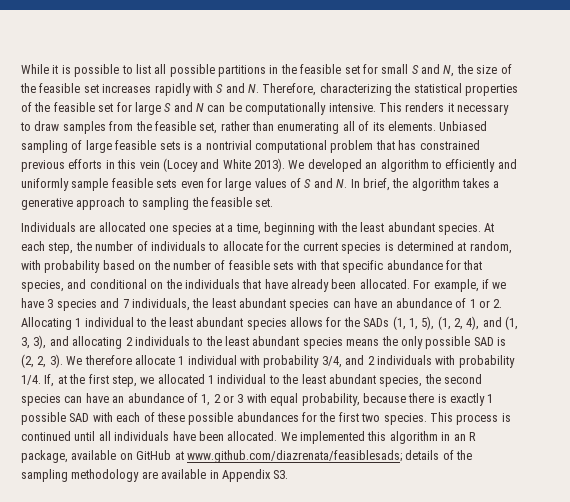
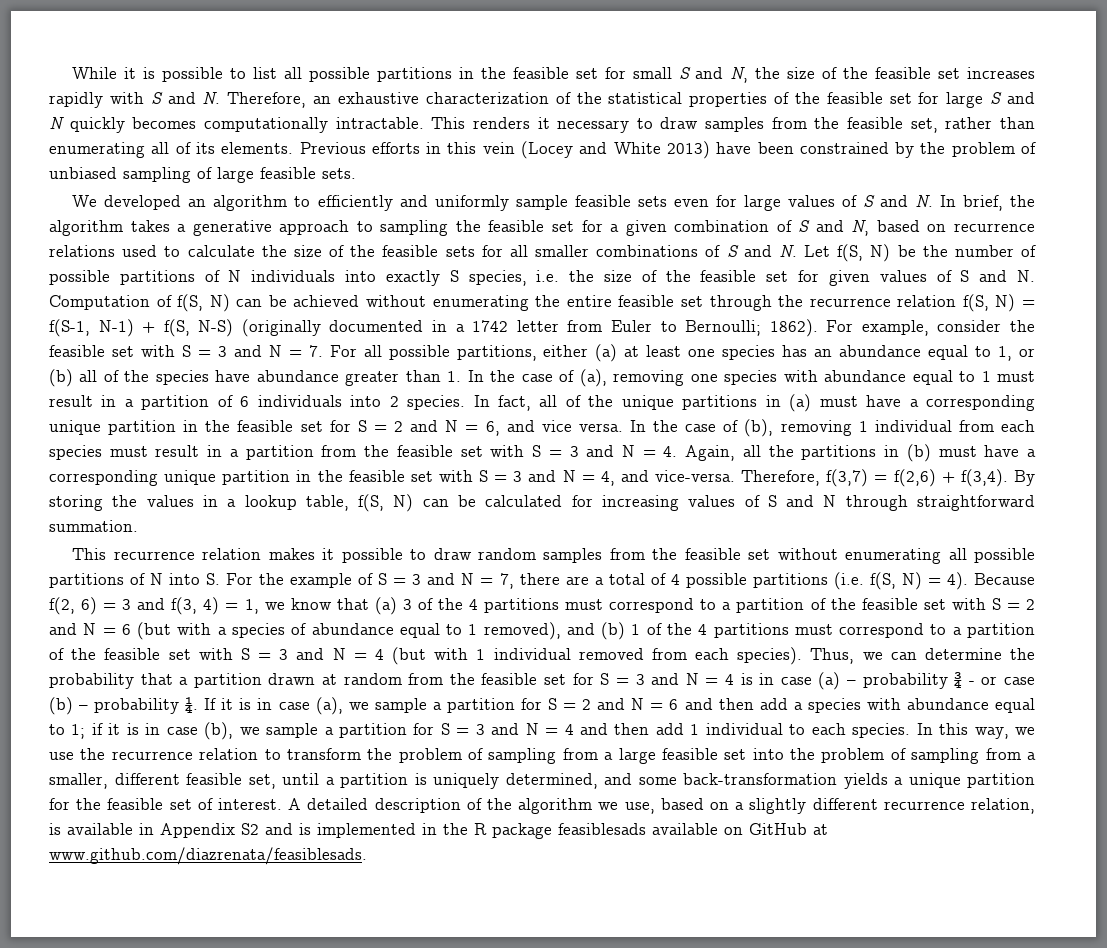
[319,83,392,96] characterizing -> [313,92,571,104] an exhaustive characterization of
[207,102,376,115] can be computationally intensive. -> [69,117,424,133] quickly becomes computationally intractable.
[439,121,488,131] [21,140,480,153] [21,160,65,172] Unbiased sampling of large feasible sets is a nontrivial computational problem that has constrained previous -> [299,142,366,154] Previous
[254,158,285,172] 2013). -> [666,141,1036,159] [49,167,356,183] 2013) have been constrained by the problem of unbiased sampling of large feasible sets. //
[255,198,274,207] [21,222,495,235] [21,241,512,254] [21,260,483,273] [21,279,507,292] [21,298,503,311] [21,316,519,330] [21,335,506,349] [21,354,515,368] [21,374,482,387] [21,393,494,406] [21,412,511,425] [21,431,476,444] [21,450,472,463] [21,469,289,482] set. // Individuals are allocated one species at a time, beginning with the least abundant species. At each step, the number of individuals to allocate for the current species is determined at random, with probability based on the number of feasible sets with that specific abundance for that species, and conditional on the individuals that have already been allocated. For example, if we have 3 species and 7 individuals, the least abundant species can have an abundance of 1 or 2. Allocating 1 individual to the least abundant species allows for the SADs (1, 1, 5), (1, 2, 4), and (1, 3, 3), and allocating 2 individuals to the least abundant species means the only possible SAD is (2, 2, 3). We therefore allocate 1 individual with probability 3/4, and 2 individuals with probability 1/4. If, at the first step, we allocated 1 individual to the least abundant species, the second species can have an abundance of 1, 2 or 3 with equal probability, because there is exactly 1 possible SAD with each of these possible abundances for the first two species. This process is continued until all individuals have been allocated. We implemented this algorithm in an R package, available on GitHub at www.github.com/diazrenata/feasiblesads; details of the sampling methodology are available in Appendix S3. -> [551,219,1035,236] [49,244,1036,262] [49,270,1036,286] [49,294,1035,312] [49,319,1035,337] [49,344,1035,362] [49,369,1035,387] [49,394,1036,412] [49,419,1036,437] [49,444,1037,462] [49,469,1036,487] [49,494,1035,512] [49,520,138,532] [72,548,1035,564] [49,572,1035,590] [49,597,1036,615] [49,622,1035,640] [49,647,1035,665] [49,672,1036,690] [49,697,1036,715] [49,722,1036,740] [49,748,1037,764] [49,773,1035,789] [49,798,1036,814] [49,823,828,839] [49,847,367,865] set for a given combination of S and N, based on recurrence relations used to calculate the size of the feasible sets for all smaller combinations of S and N. Let f(S, N) be the number of possible partitions of N individuals into exactly S species, i.e. the size of the feasible set for given values of S and N. Computation of f(S, N) can be achieved without enumerating the entire feasible set through the recurrence relation f(S, N) = f(S-1, N-1) + f(S, N-S) (originally documented in a 1742 letter from Euler to Bernoulli; 1862). For example, consider the feasible set with S = 3 and N = 7. For all possible partitions, either (a) at least one species has an abundance equal to 1, or (b) all of the species have abundance greater than 1. In the case of (a), removing one species with abundance equal to 1 must result in a partition of 6 individuals into 2 species. In fact, all of the unique partitions in (a) must have a corresponding unique partition in the feasible set for S = 2 and N = 6, and vice versa. In the case of (b), removing 1 individual from each species must result in a partition from the feasible set with S = 3 and N = 4. Again, all the partitions in (b) must have a corresponding unique partition in the feasible set with S = 3 and N = 4, and vice-versa. Therefore, f(3,7) = f(2,6) + f(3,4). By storing the values in a lookup table, f(S, N) can be calculated for increasing values of S and N through straightforward summation. // This recurrence relation makes it possible to draw random samples from the feasible set without enumerating all possible partitions of N into S. For the example of S = 3 and N = 7, there are a total of 4 possible partitions (i.e. f(S, N) = 4). Because f(2, 6) = 3 and f(3, 4) = 1, we know that (a) 3 of the 4 partitions must correspond to a partition of the feasible set with S = 2 and N = 6 (but with a species of abundance equal to 1 removed), and (b) 1 of the 4 partitions must correspond to a partition of the feasible set with S = 3 and N = 4 (but with 1 individual removed from each species). Thus, we can determine the probability that a partition drawn at random from the feasible set for S = 3 and N = 4 is in case (a) – probability ¾ - or case (b) – probability ¼. If it is in case (a), we sample a partition for S = 2 and N = 6 and then add a species with abundance equal to 1; if it is in case (b), we sample a partition for S = 3 and N = 4 and then add 1 individual to each species. In this way, we use the recurrence relation to transform the problem of sampling from a large feasible set into the problem of sampling from a smaller, different feasible set, until a partition is uniquely determined, and some back-transformation yields a unique partition for the feasible set of interest. A detailed description of the algorithm we use, based on a slightly different recurrence relation, is available in Appendix S2 and is implemented in the R package feasiblesads available on GitHub at www.github.com/diazrenata/feasiblesads.

